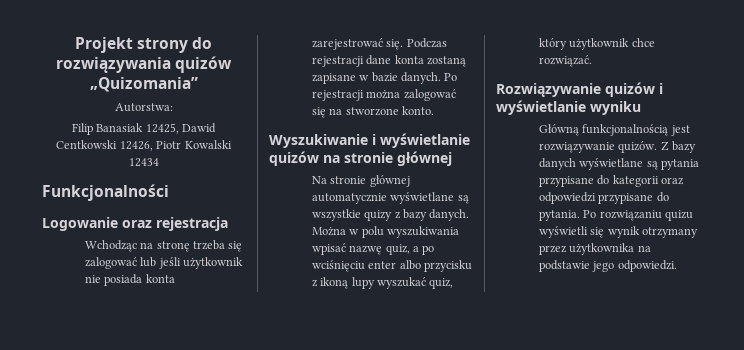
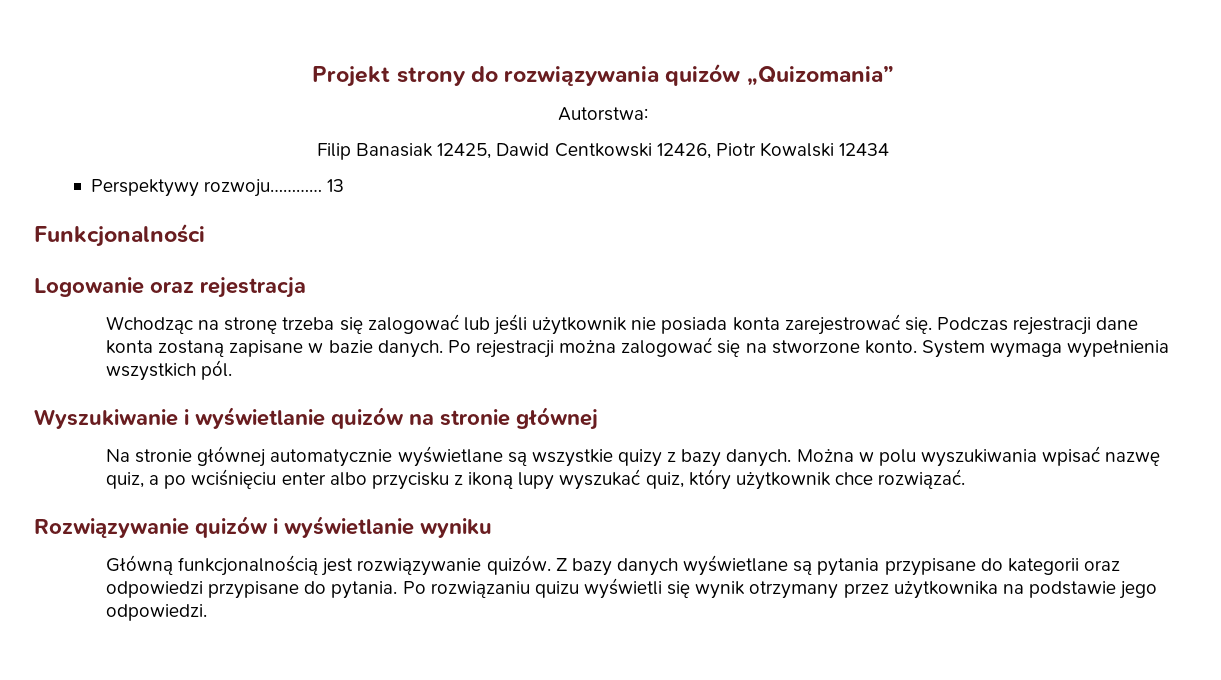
(159, 162) none -> [90,179,345,197] // Perspektywy rozwoju………… 13
(434, 110) none -> [921,340,1170,358] [106,360,233,381] System wymaga wypełnienia wszystkich pól.

